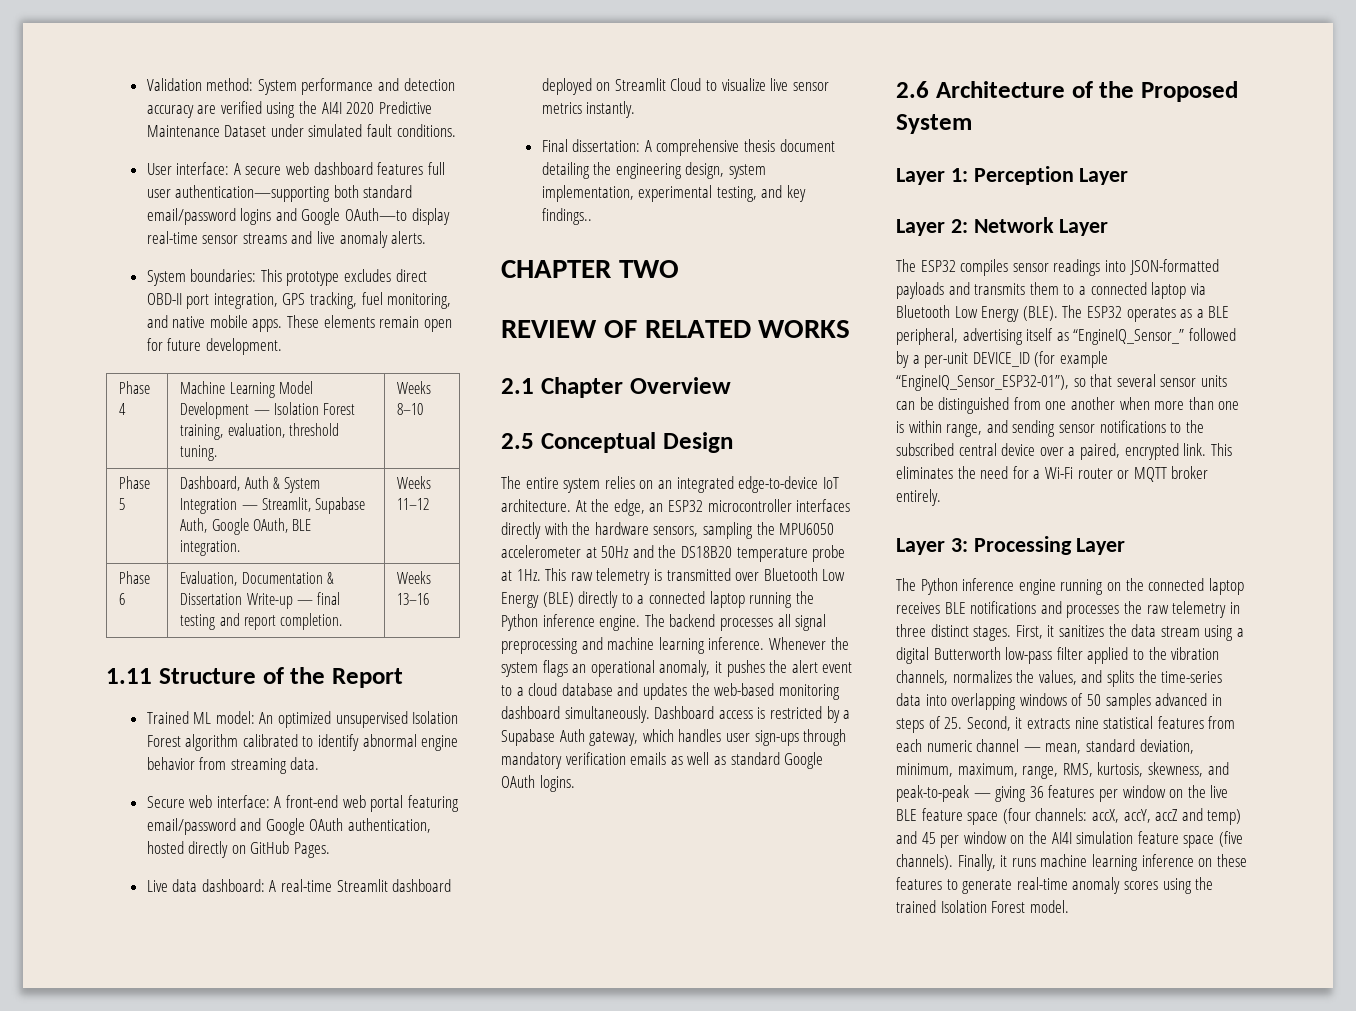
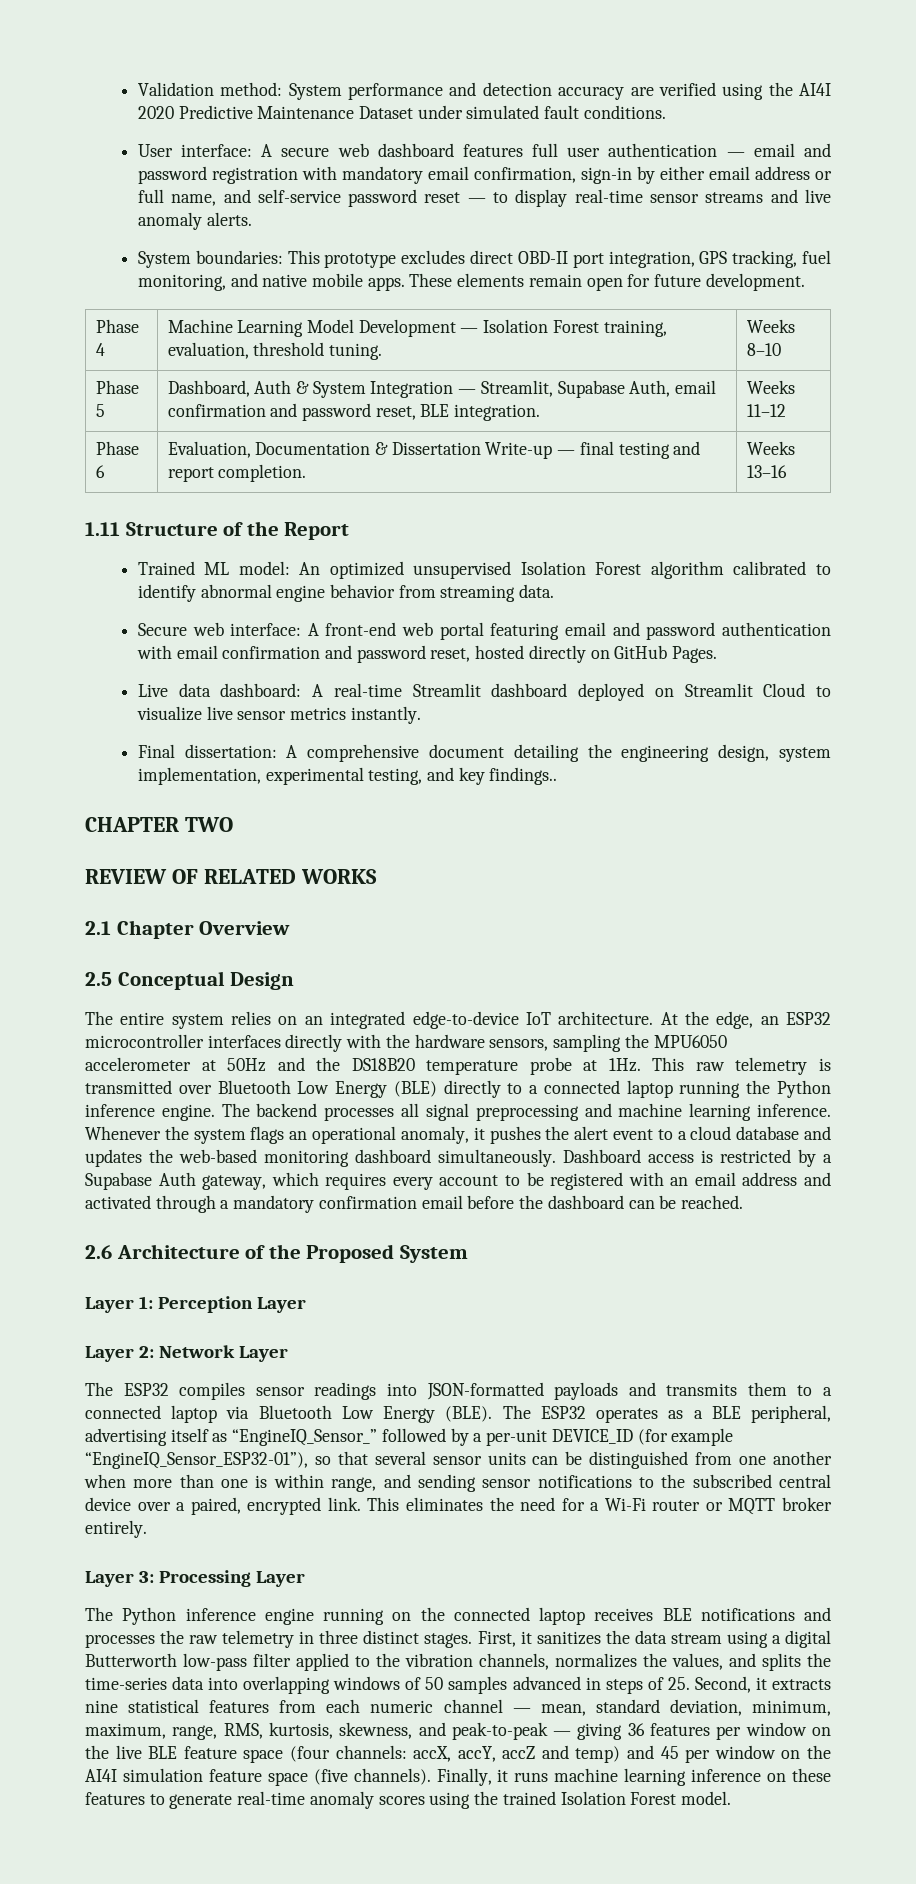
[175,185,413,202] [146,208,407,225] authentication—supporting both standard email/password logins and Google OAuth—to -> [608,143,832,157] [137,166,832,184] [137,189,509,207] authentication — email and password registration with mandatory email confirmation, sign-in by either email address or full name, and self-service password reset — to
[211,518,288,535] Google OAuth, -> [675,380,717,394] [167,403,416,421] email confirmation and password reset,
[146,818,431,835] email/password and Google OAuth authentication, -> [565,622,831,640] [136,645,471,663] email and password authentication with email confirmation and password reset,
[743,139,775,152] thesis -> (420, 753) none
[678,729,847,746] [501,752,824,769] [501,775,575,792] handles user sign-ups through mandatory verification emails as well as standard Google OAuth logins. -> [325,1172,831,1190] [85,1195,743,1213] requires every account to be registered with an email address and activated through a mandatory confirmation email before the dashboard can be reached.

